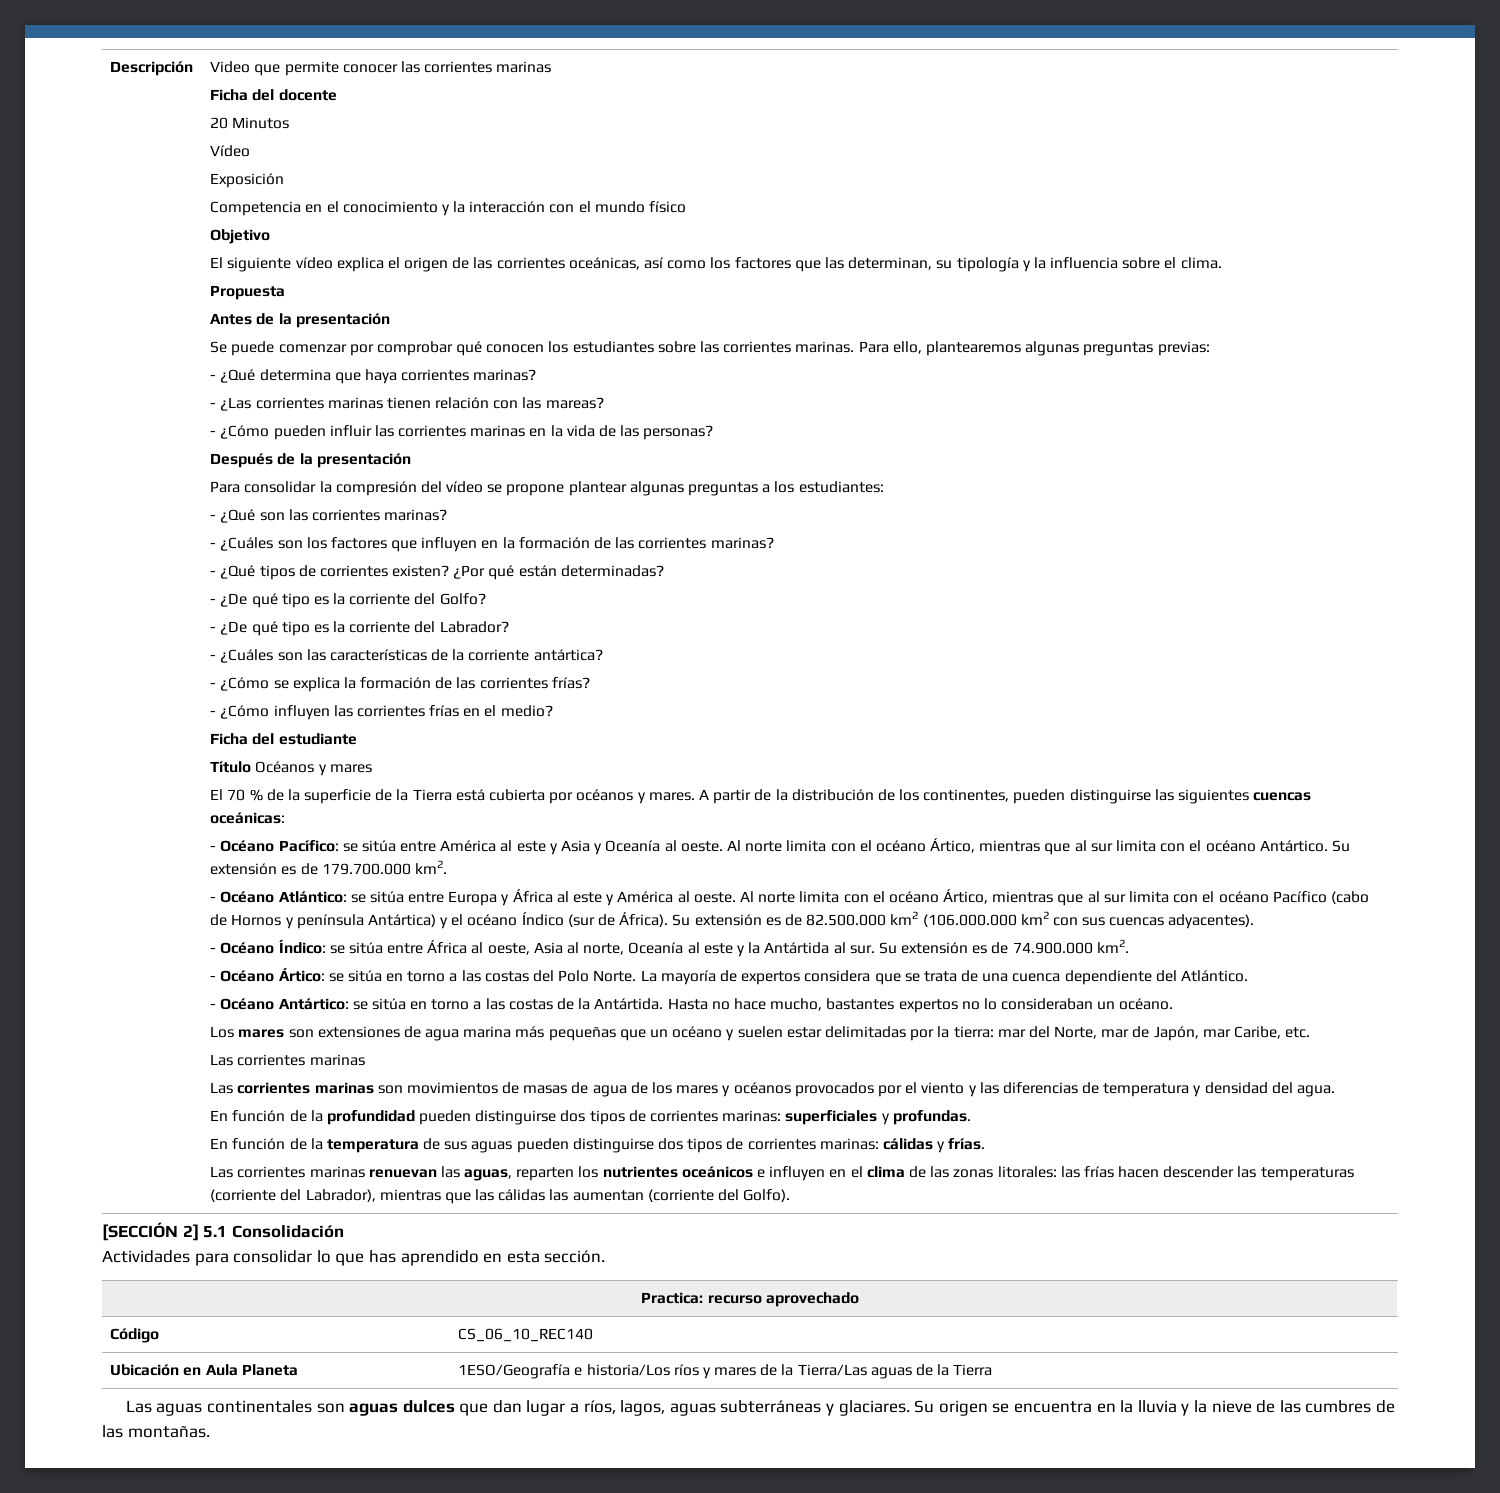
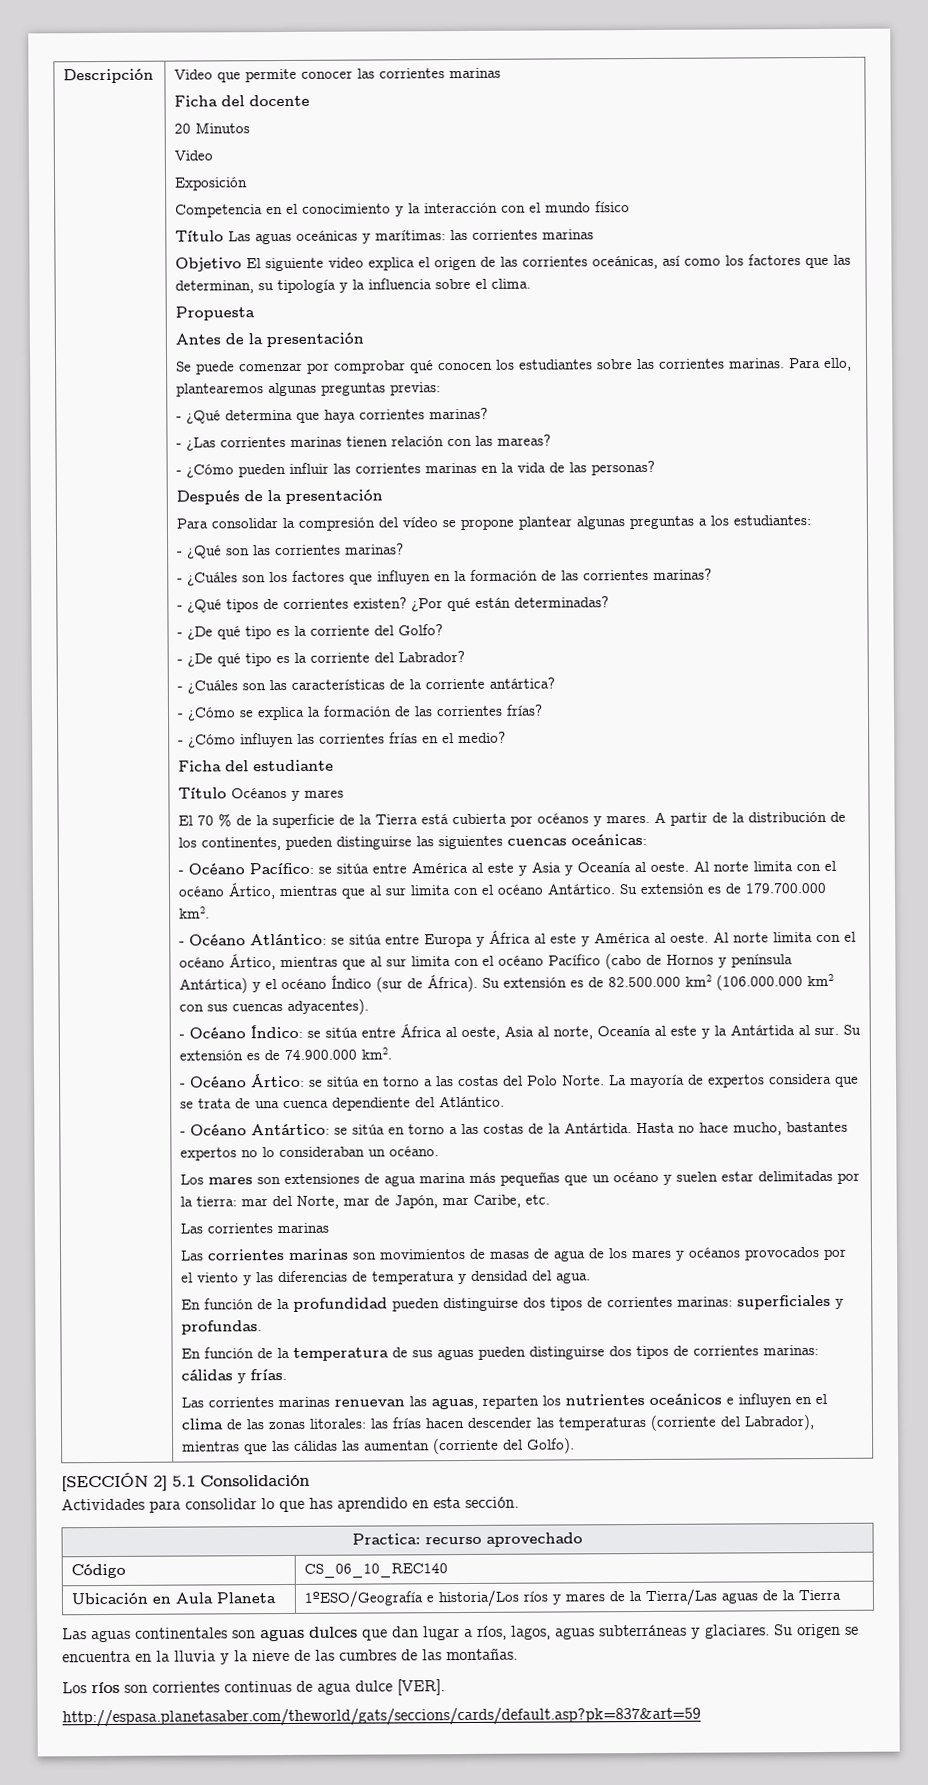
[210,145,251,157] Vídeo -> [174,150,214,161] Video
(687, 207) none -> [175,229,595,245] // Título Las aguas oceánicas y marítimas: las corrientes marinas
(271, 236) // -> (243, 264) none
[295,257,333,269] vídeo -> [328,257,365,268] video
[458,1364,571,1379] 1ESO/Geografía -> [304,1590,424,1608] 1ºESO/Geografía
(210, 1431) none -> [62,1679,445,1696] [62,1706,701,1728] // Los ríos son corrientes continuas de agua dulce [VER]. // http://espasa.planetasaber.com/theworld/gats/seccions/cards/default.asp?pk=837&art=59

